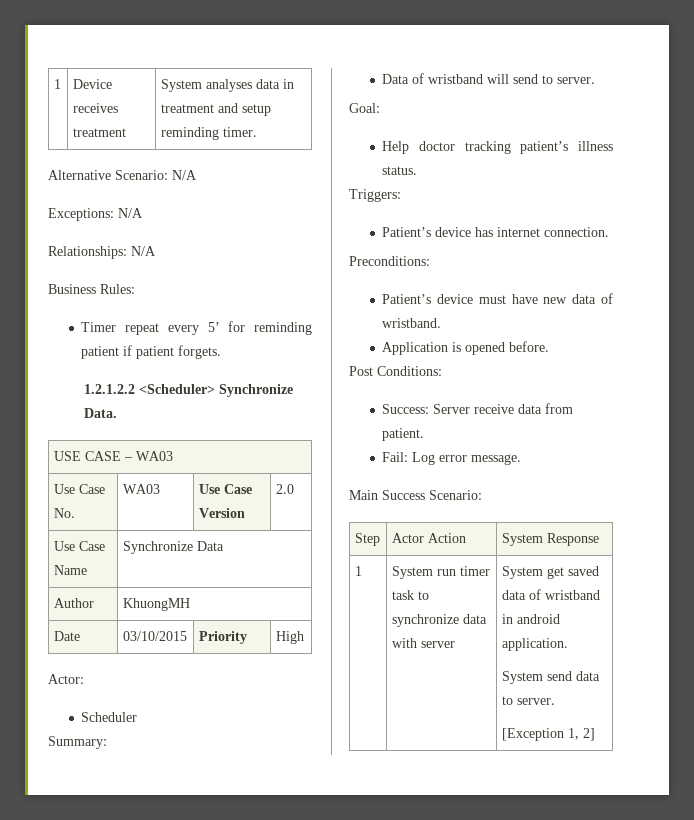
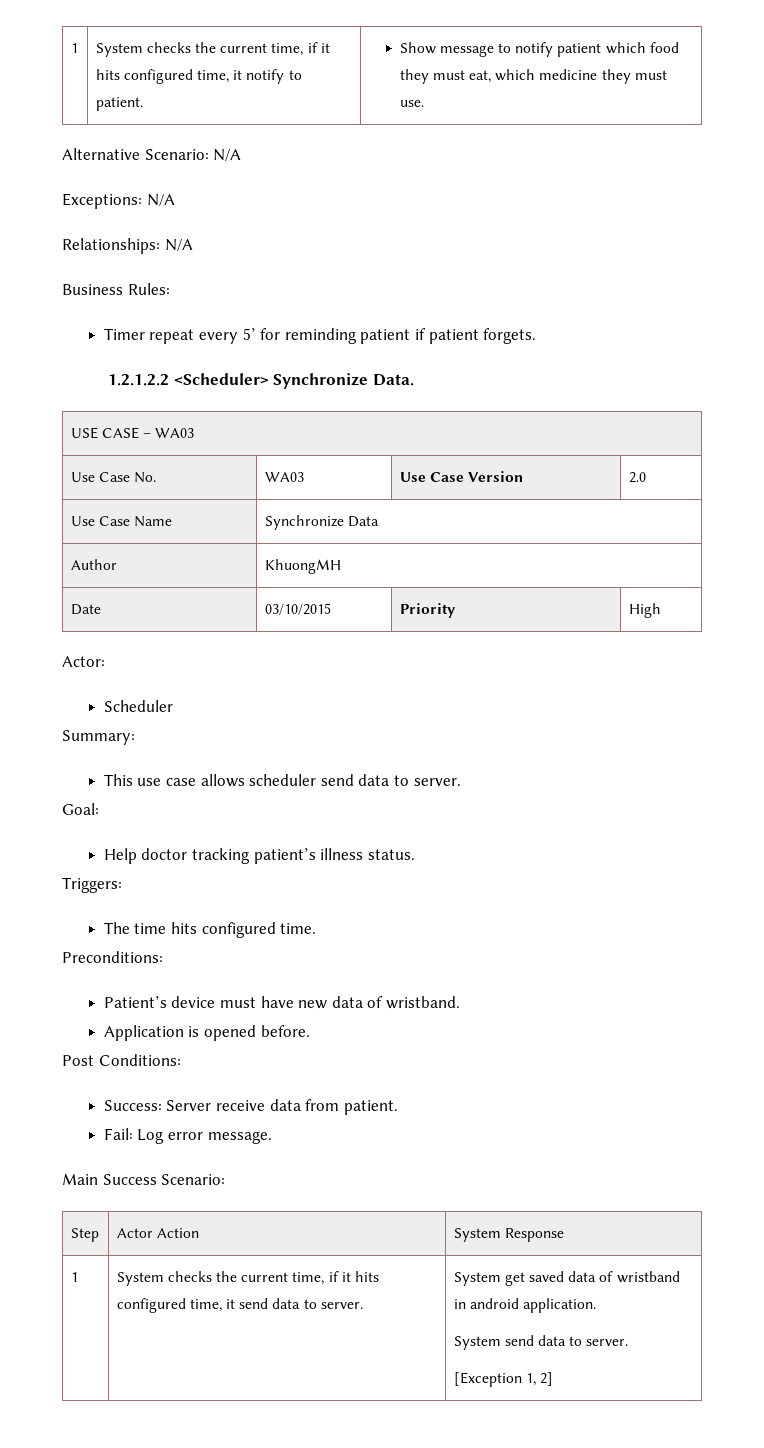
[53,79,61,89] [72,79,112,89] [72,103,118,113] [72,128,126,137] [160,79,294,92] [160,103,271,116] [160,127,257,140] 1 | Device receives treatment | System analyses data in treatment and setup reminding timer. -> [70,43,78,53] [95,42,330,57] [95,69,302,84] [95,97,143,111] [399,42,679,57] [399,69,667,84] [399,100,424,107] 1 | System checks the current time, if it hits configured time, it notify to patient. | Show message to notify patient which food they must eat, which medicine they must use.
[382,73,539,84] Data of wristband will send -> [103,774,390,787] This use case allows scheduler send data
[382,227,610,237] Patient’s device has internet connection. -> [103,922,317,938] The time hits configured time.
[436,566,490,576] [391,590,429,600] [391,614,487,627] [391,638,455,648] run timer task to synchronize data with server -> [167,1271,380,1285] [116,1298,363,1313] checks the current time, if it hits configured time, it send data to server.

